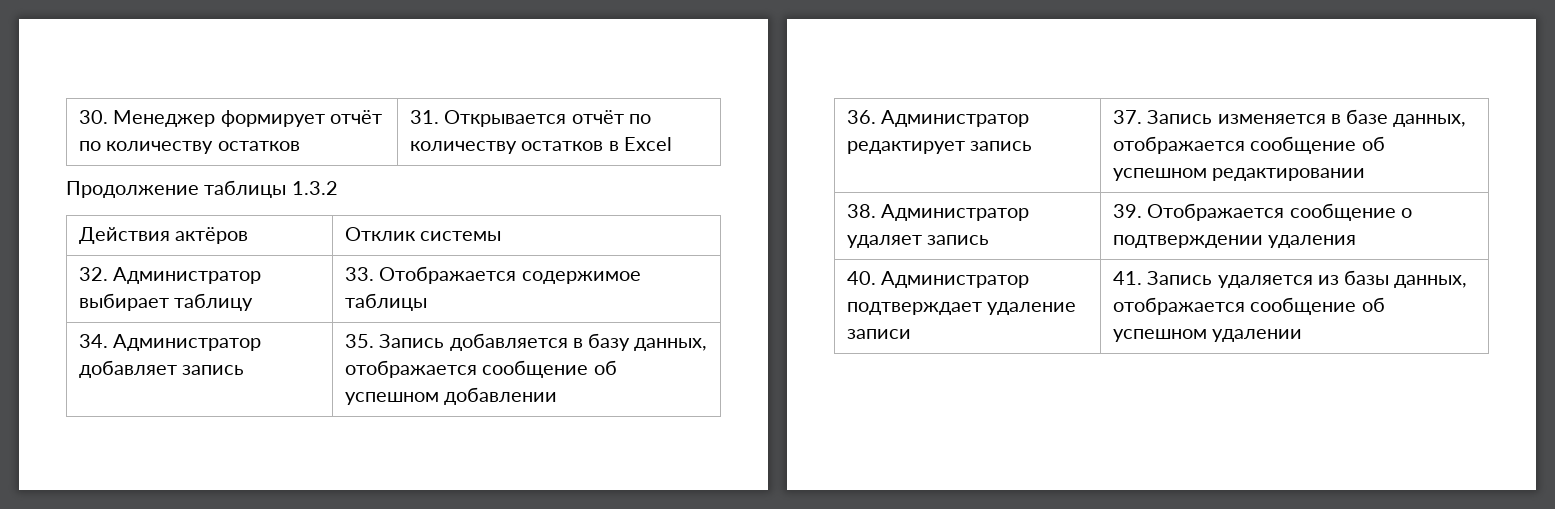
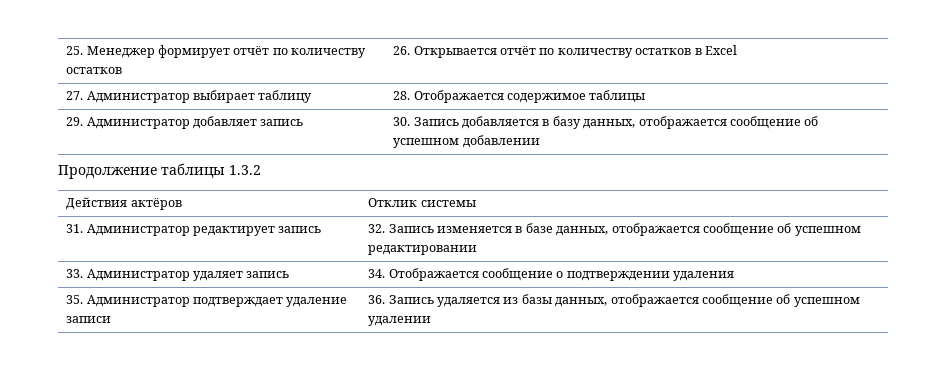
[79,110,109,124] 30. -> [66,46,84,55] 25.
[410,110,440,124] 31. -> [393,46,411,55] 26.
(672, 144) none -> [66,90,313,103] [393,90,646,103] [66,116,304,129] [393,116,819,129] [393,135,540,148] // 27. Администратор выбирает таблицу | 28. Отображается содержимое таблицы // 29. Администратор добавляет запись | 30. Запись добавляется в базу данных, отображается сообщение об успешном добавлении
[79,267,262,284] [79,293,254,311] [345,266,641,284] [345,293,428,311] [79,334,262,351] [79,360,245,378] [345,333,708,351] [345,360,617,378] [345,387,558,405] [847,110,877,124] 32. Администратор выбирает таблицу | 33. Отображается содержимое таблицы // 34. Администратор добавляет запись | 35. Запись добавляется в базу данных, отображается сообщение об успешном добавлении // 36. -> [66,224,84,233] 31.
[1113,110,1143,124] 37. -> [368,224,386,233] 32.
[847,204,877,218] 38. -> [66,269,84,278] 33.
[1113,204,1143,218] 39. -> [368,269,386,278] 34.
[847,271,877,285] 40. -> [66,295,84,304] 35.
[1113,271,1143,285] 41. -> [368,295,386,304] 36.

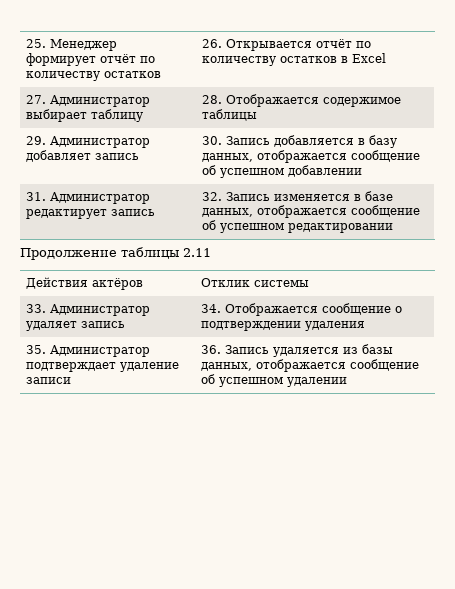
[58,163,261,179] [66,197,182,210] [368,198,476,207] // Продолжение таблицы 1.3.2 // Действия актёров | Отклик системы -> (363, 171) none
(478, 250) none -> [20,247,211,260] [26,277,144,290] [201,278,310,287] // Продолжение таблицы 2.11 // Действия актёров | Отклик системы

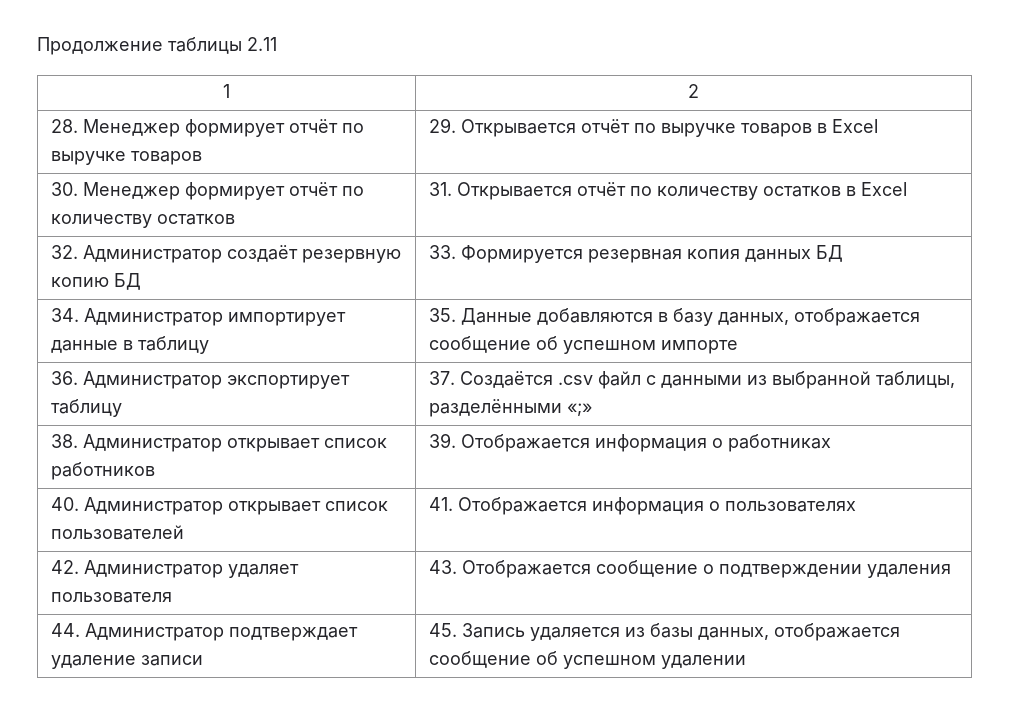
[26,39,47,48] 25. -> [37,37,277,55] [223,84,230,98] [688,84,699,98] [51,119,365,137] [51,151,203,165] [429,118,879,137] [51,182,79,196] Продолжение таблицы 2.11 // 1 | 2 // 28. Менеджер формирует отчёт по выручке товаров | 29. Открывается отчёт по выручке товаров в Excel // 30.
[202,39,223,48] 26. -> [429,182,453,196] 31.
[26,95,151,107] [26,109,144,122] [202,94,402,107] [202,109,258,121] [26,136,151,148] [26,150,140,162] [202,135,355,147] 27. Администратор выбирает таблицу | 28. Отображается содержимое таблицы // 29. Администратор добавляет запись | 30. Запись добавляется -> [51,245,402,263] [51,273,142,290] [429,245,844,263] [51,308,347,326] [51,336,210,354] [429,308,654,325] 32. Администратор создаёт резервную копию БД | 33. Формируется резервная копия данных БД // 34. Администратор импортирует данные в таблицу | 35. Данные добавляются
[288,165,363,177] [26,192,151,204] [26,209,156,219] [202,191,394,201] [202,205,421,218] [202,220,394,233] [20,247,211,260] [26,277,144,290] [201,278,310,287] [26,304,151,316] [26,321,126,331] [201,304,222,313] добавлении // 31. Администратор редактирует запись | 32. Запись изменяется в базе данных, отображается сообщение об успешном редактировании // Продолжение таблицы 2.11 // Действия актёров | Отклик системы // 33. Администратор удаляет запись | 34. -> [661,340,739,354] [51,371,351,389] [51,399,123,417] [429,371,956,389] [429,399,593,417] [51,434,388,452] [51,462,156,480] [429,433,832,452] [51,497,389,515] [51,525,185,540] [429,497,857,515] [51,560,300,578] [51,592,173,603] [429,560,458,574] импорте // 36. Администратор экспортирует таблицу | 37. Создаётся .csv файл с данными из выбранной таблицы, разделёнными «;» // 38. Администратор открывает список работников | 39. Отображается информация о работниках // 40. Администратор открывает список пользователей | 41. Отображается информация о пользователях // 42. Администратор удаляет пользователя | 43.
[26,345,47,354] 35. -> [51,623,81,637] 44.
[201,345,222,354] 36. -> [429,623,458,637] 45.

